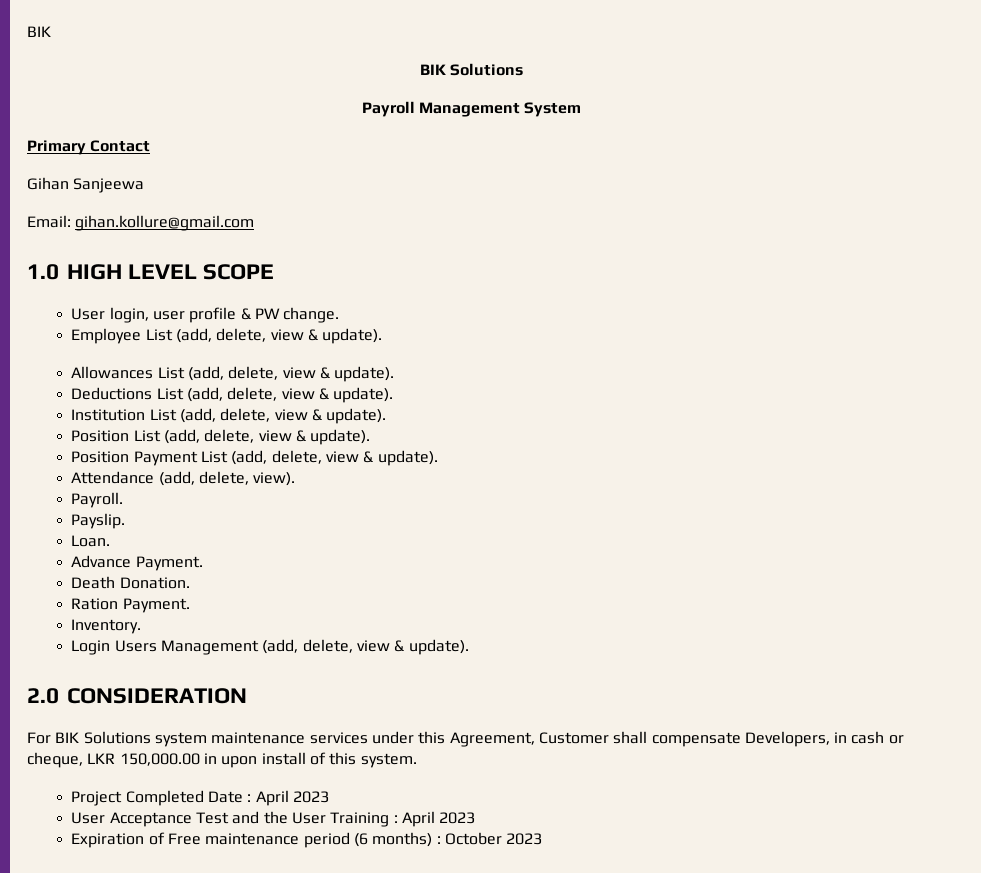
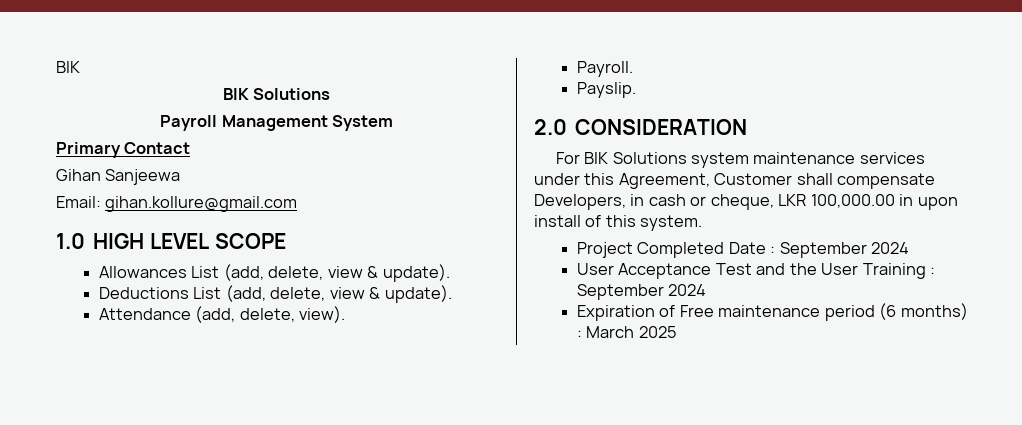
[71,307,340,323] [71,328,383,344] // User login, user profile & PW change. // Employee List (add, delete, view & update). -> (286, 241) none
[71,408,387,424] [71,429,371,445] [71,450,438,466] // Institution List (add, delete, view & update). // Position List (add, delete, view & update). // Position Payment List (add, delete, view & update). -> (452, 294) none
[71,535,111,547] [71,555,203,571] [71,576,190,589] [71,598,190,613] [71,619,142,634] [71,639,469,655] // Loan. // Advance Payment. // Death Donation. // Ration Payment. // Inventory. // Login Users Management (add, delete, view & update). -> (636, 90) none
[119,753,200,766] 150,000.00 -> [810,194,895,208] 100,000.00
[255,790,330,806] April 2023 -> [779,242,910,258] September 2024
[402,811,476,827] April 2023 -> [576,284,707,300] September 2024
[445,832,543,845] October 2023 -> [586,326,677,338] March 2025

